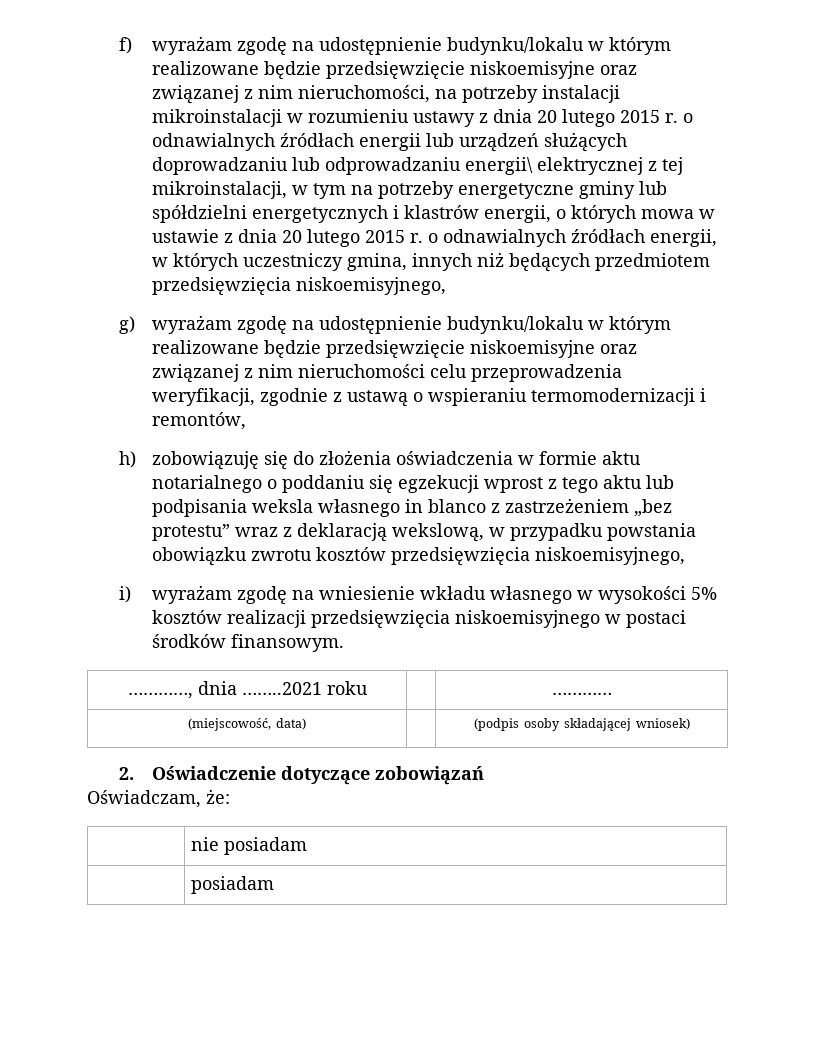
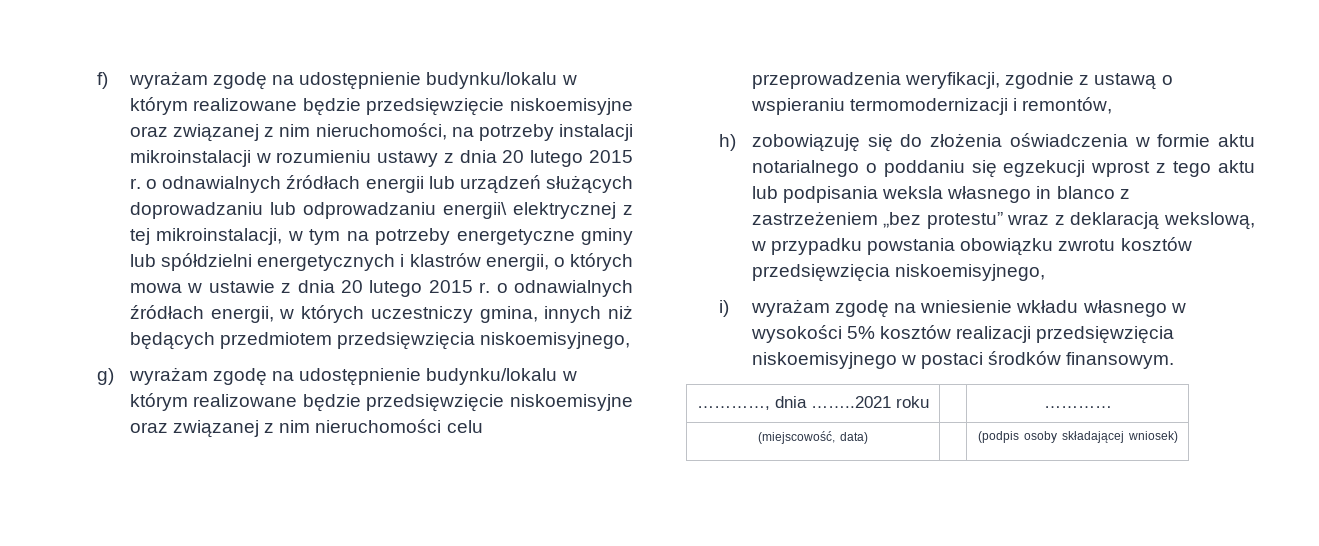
[119,766,484,785] [87,789,230,808] [191,837,308,855] [191,876,275,894] // 2. Oświadczenie dotyczące zobowiązań // Oświadczam, że: // | nie posiadam // | posiadam -> (1178, 437) none

